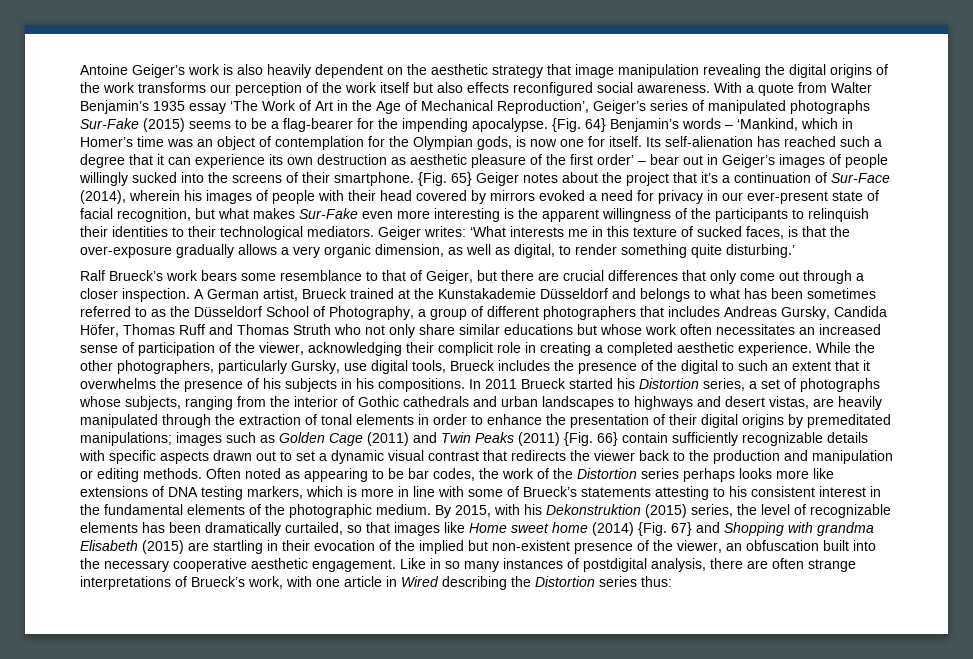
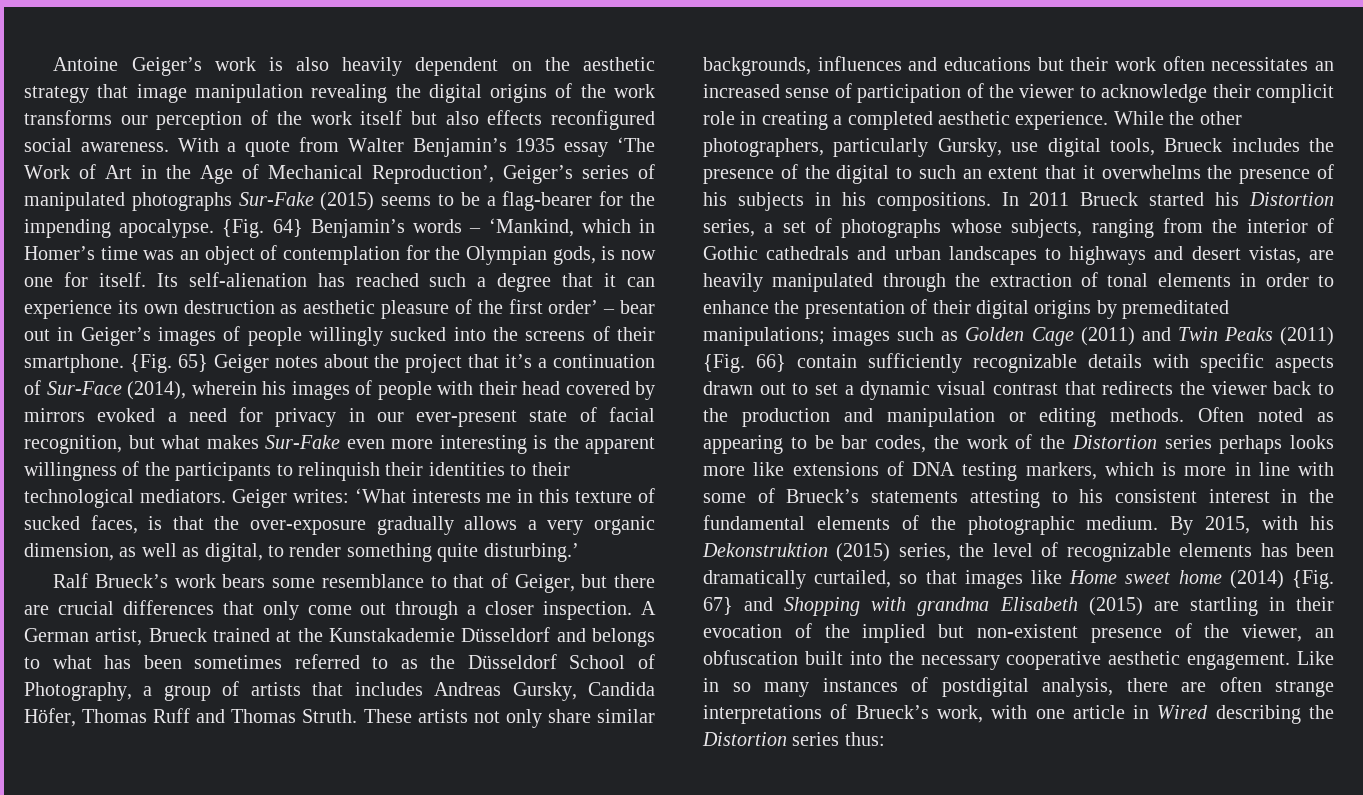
[487,306,636,320] different photographers -> [250,682,301,696] artists
[293,324,361,335] Struth who -> [302,709,468,723] Struth. These artists
(500, 329) none -> [703,56,938,76] backgrounds, influences and
[600,324,642,335] whose -> [1070,57,1109,71] their
[259,342,402,356] viewer, acknowledging -> [1019,84,1208,103] viewer to acknowledge

